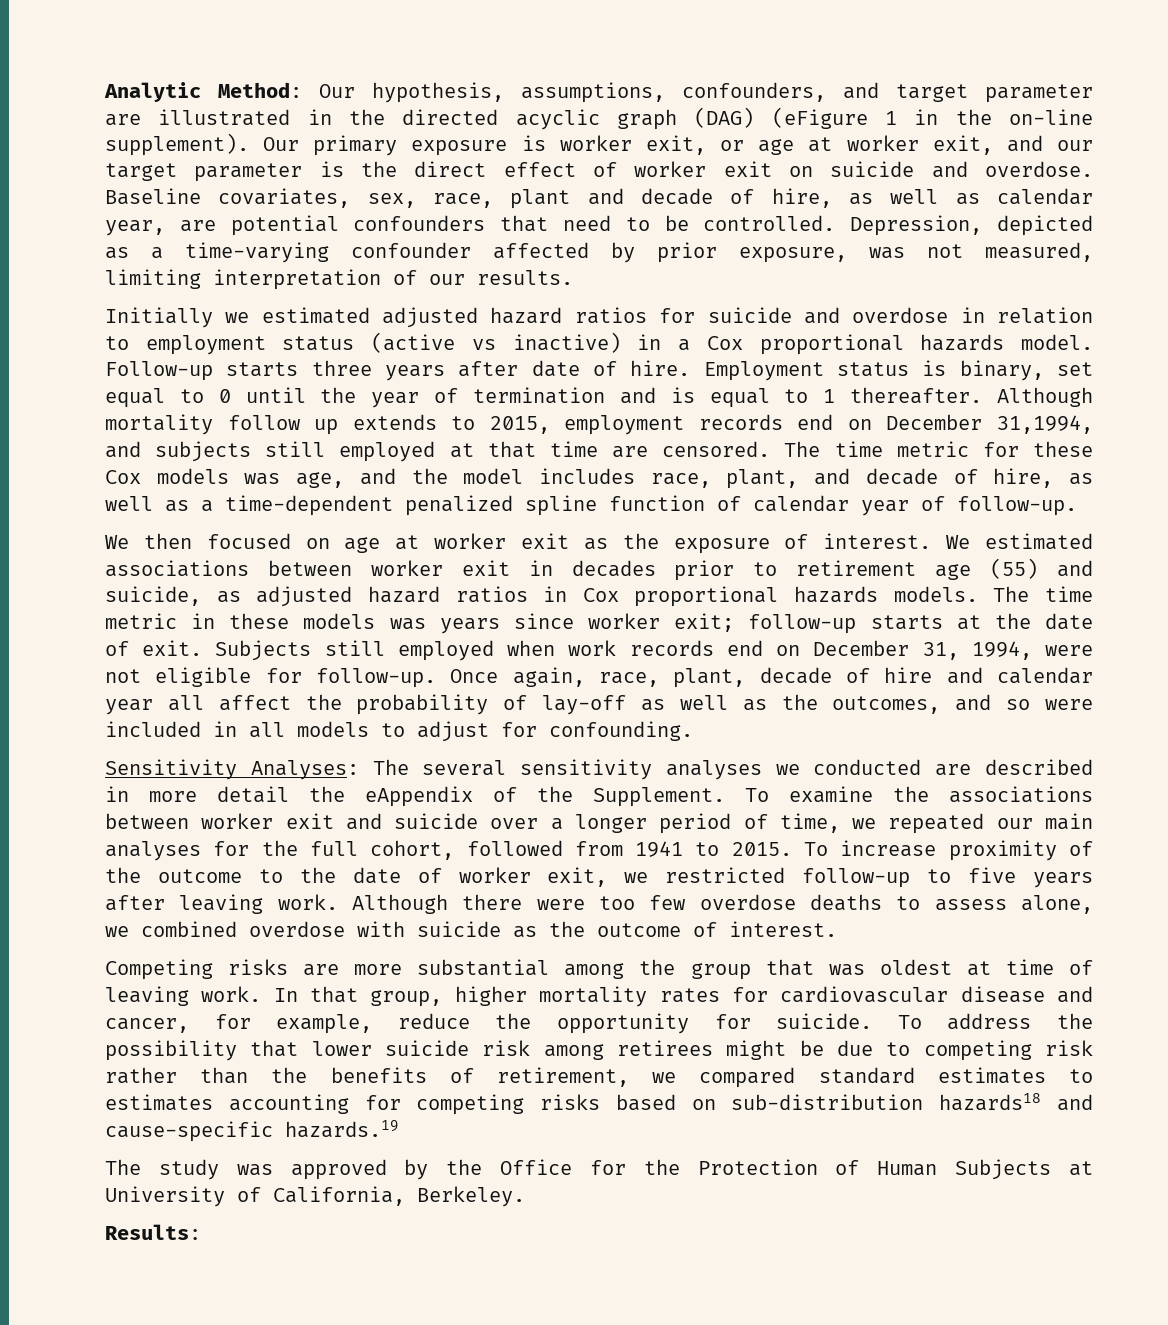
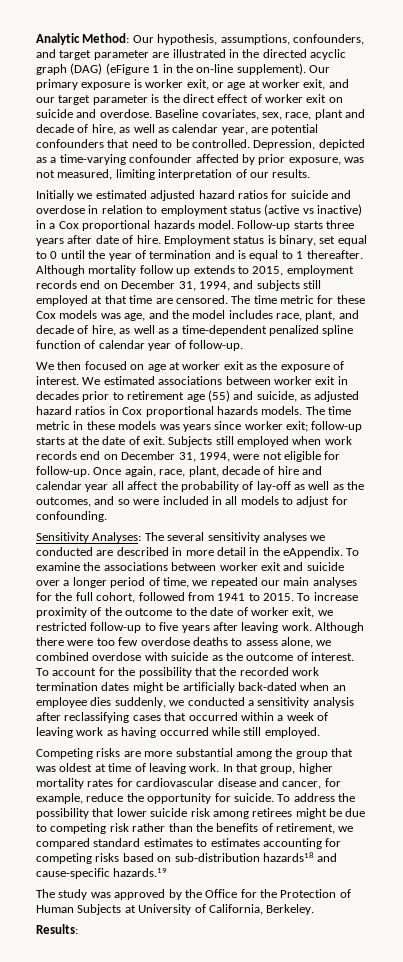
[996,415,1093,434] 31,1994, -> [178,281,230,291] 31, 1994,
[309,786,725,807] the eAppendix of the Supplement. -> [249,547,343,558] in the eAppendix.
(837, 929) none -> [36,667,319,678] [36,682,346,693] [36,697,354,708] [36,712,328,723] [36,727,320,738] To account for the possibility that the recorded work termination dates might be artificially back-dated when an employee dies suddenly, we conducted a sensitivity analysis after reclassifying cases that occurred within a week of leaving work as having occurred while still employed.

